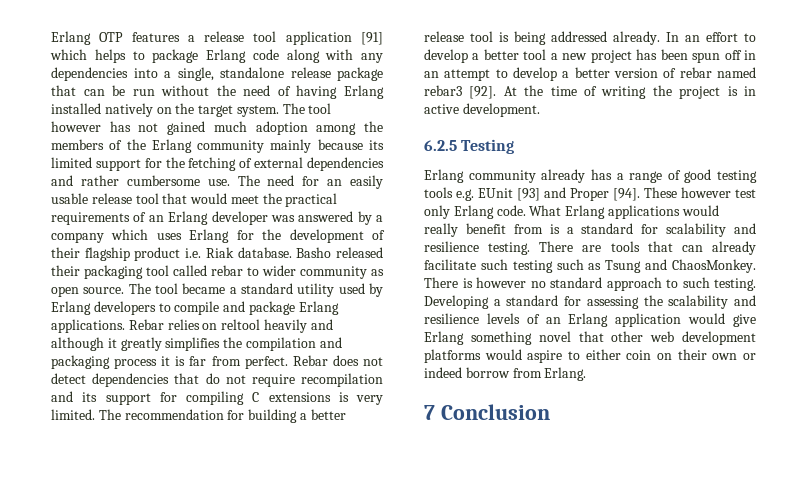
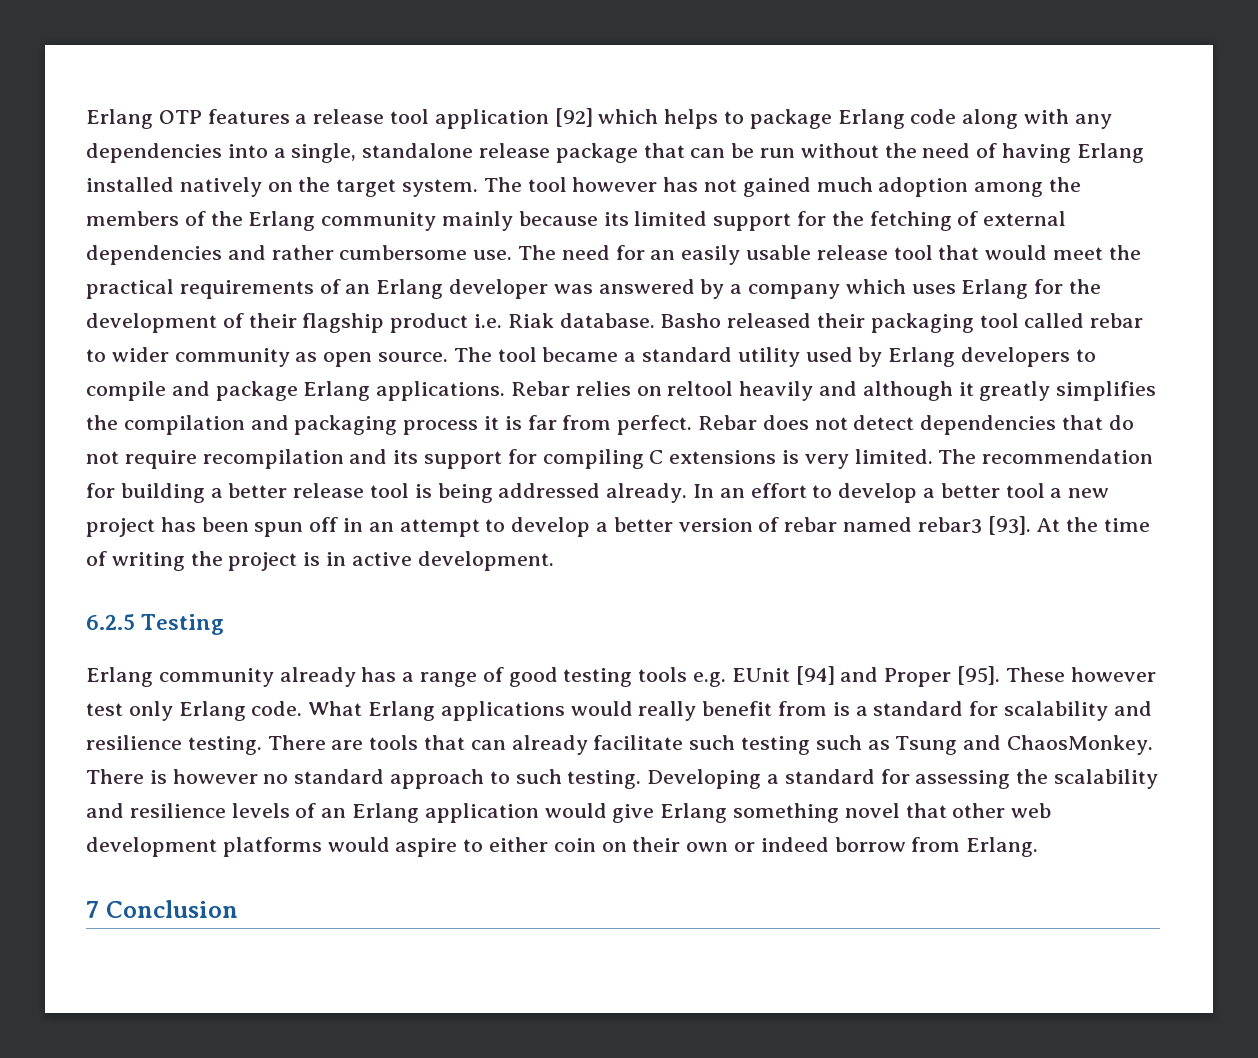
[360,32,383,45] [91] -> [554,108,593,127] [92]
[469,86,497,99] [92]. -> [987,516,1031,535] [93].
[517,188,540,201] [93] -> [795,666,835,685] [94]
[613,188,640,201] [94]. -> [957,666,1001,685] [95].

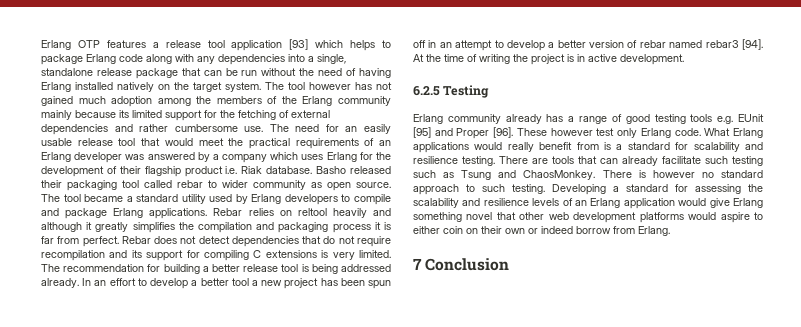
[554,108,593,127] [92] -> [289,39,309,50] [93]
[987,516,1031,535] [93]. -> [742,39,763,50] [94].
[795,666,835,685] [94] -> [413,127,431,138] [95]
[957,666,1001,685] [95]. -> [493,127,514,138] [96].

